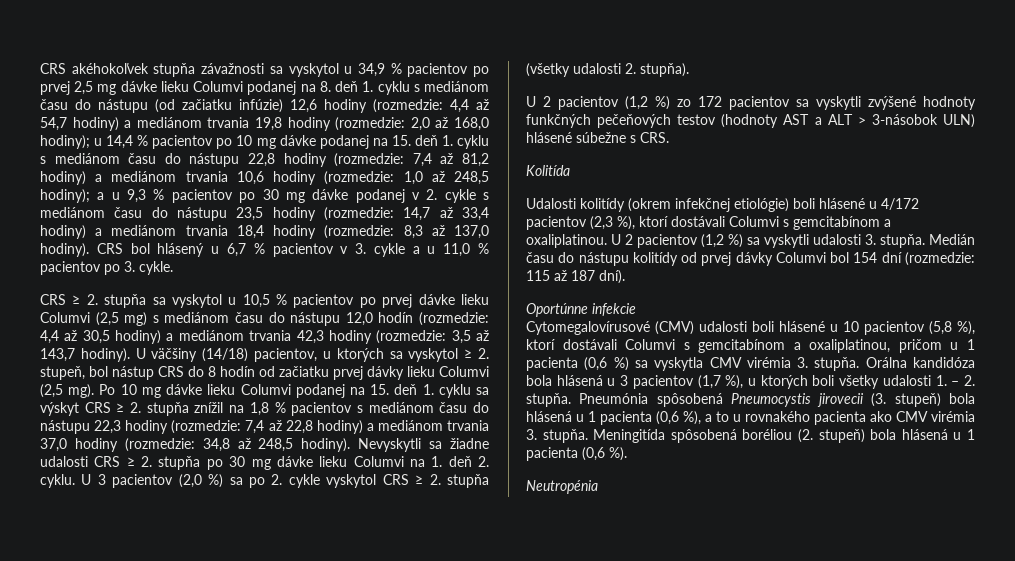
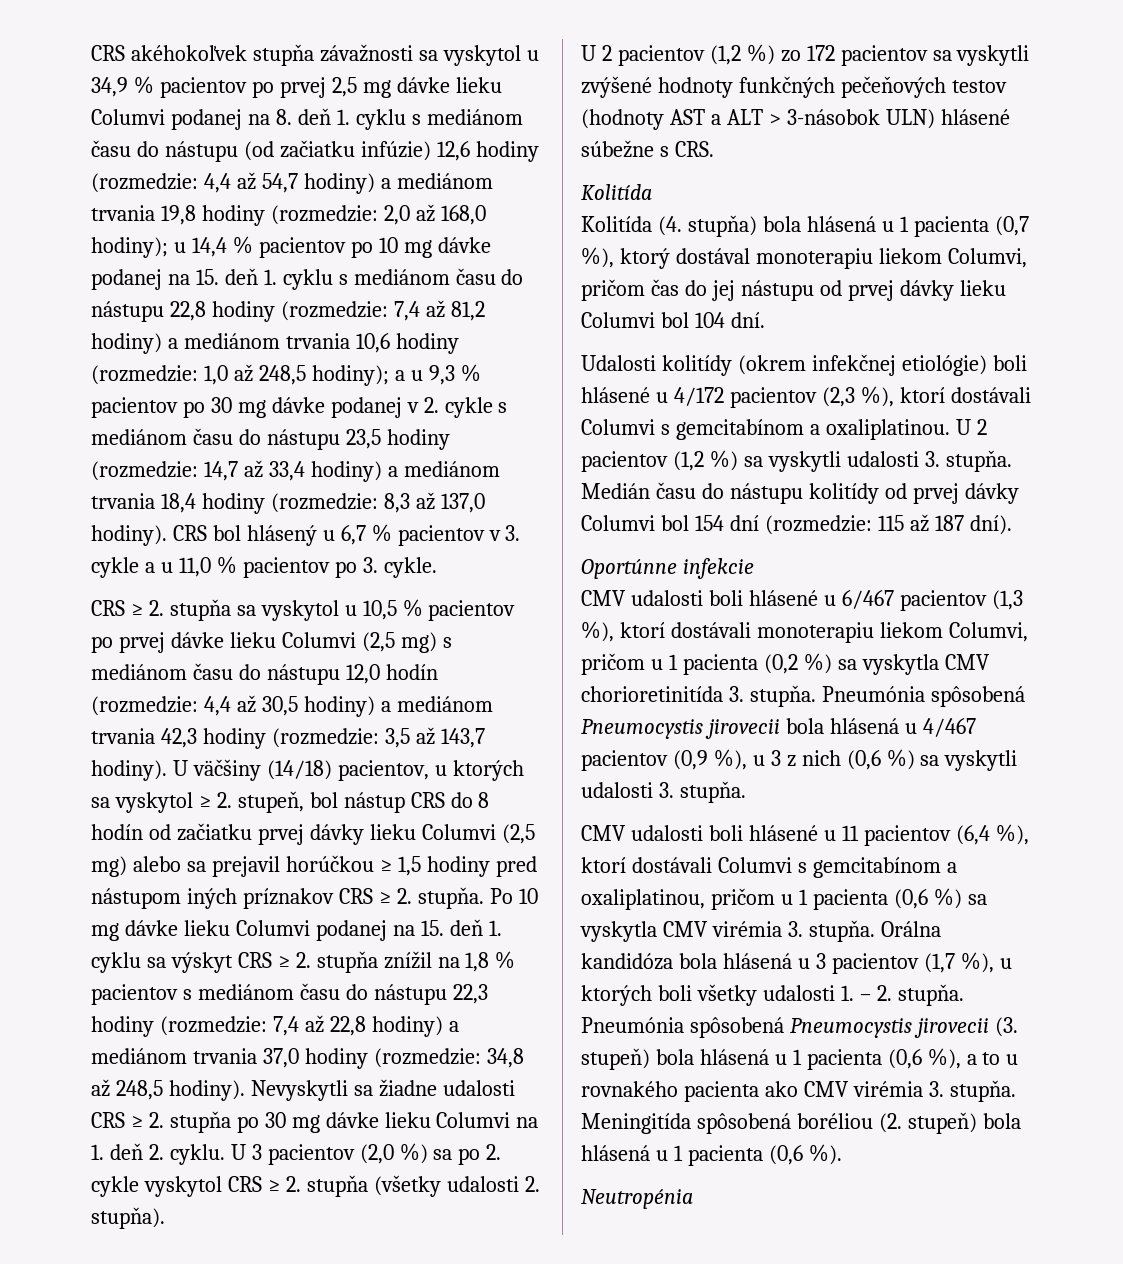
[68,384,95,398] mg). -> [91,855,537,877] [91,887,484,909] mg) alebo sa prejavil horúčkou ≥ 1,5 hodiny pred nástupom iných príznakov CRS ≥ 2. stupňa.
(570, 170) none -> [581,215,1029,237] [581,247,1027,269] [581,279,1006,301] [581,312,765,328] // Kolitída (4. stupňa) bola hlásená u 1 pacienta (0,7 %), ktorý dostával monoterapiu liekom Columvi, pričom čas do jej nástupu od prvej dávky lieku Columvi bol 104 dní.
[526,321,952,335] Cytomegalovírusové (CMV) udalosti boli hlásené u 10 pacientov (5,8 -> [581,590,1023,611] [581,621,1028,643] [581,653,990,675] [581,685,1025,707] [581,718,976,739] [581,749,1018,771] [581,781,746,803] [581,825,990,846] CMV udalosti boli hlásené u 6/467 pacientov (1,3 %), ktorí dostávali monoterapiu liekom Columvi, pričom u 1 pacienta (0,2 %) sa vyskytla CMV chorioretinitída 3. stupňa. Pneumónia spôsobená Pneumocystis jirovecii bola hlásená u 4/467 pacientov (0,9 %), u 3 z nich (0,6 %) sa vyskytli udalosti 3. stupňa. // CMV udalosti boli hlásené u 11 pacientov (6,4

